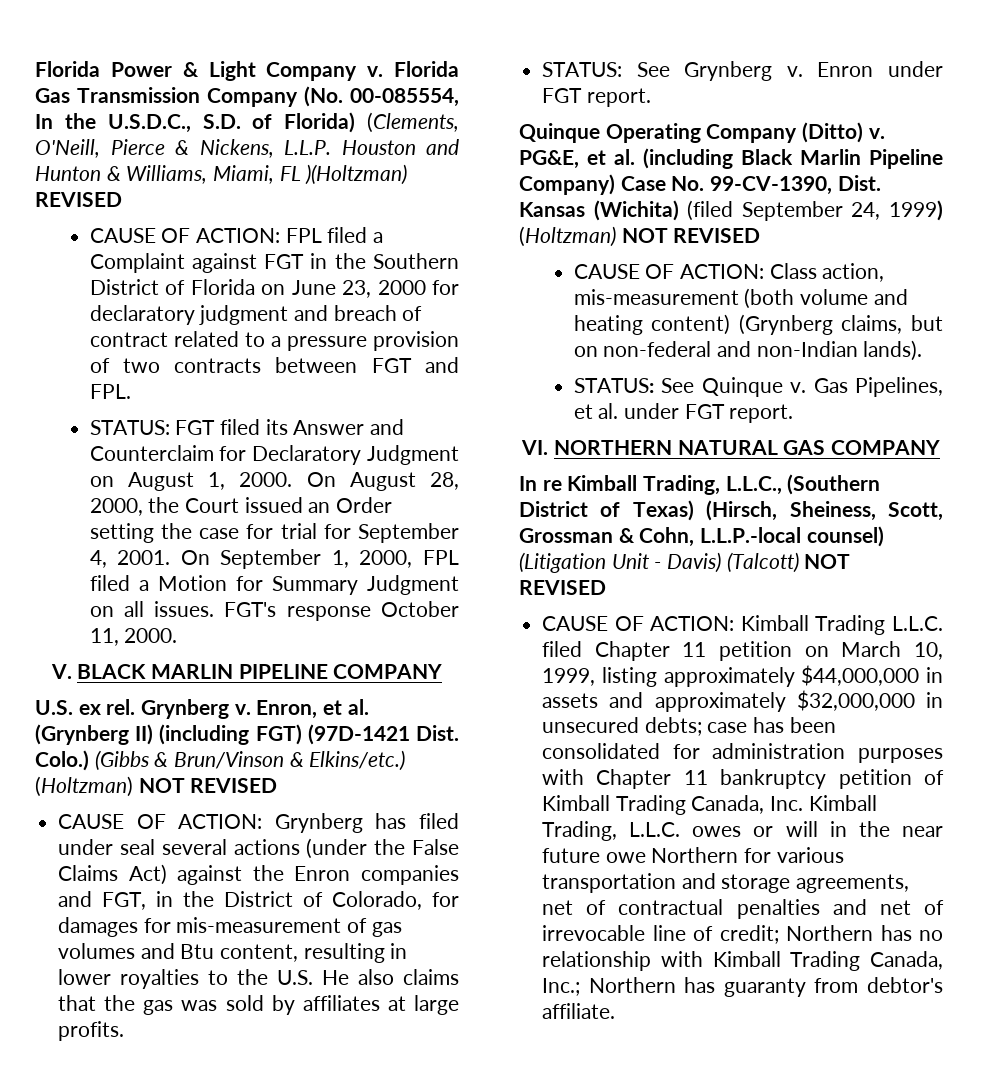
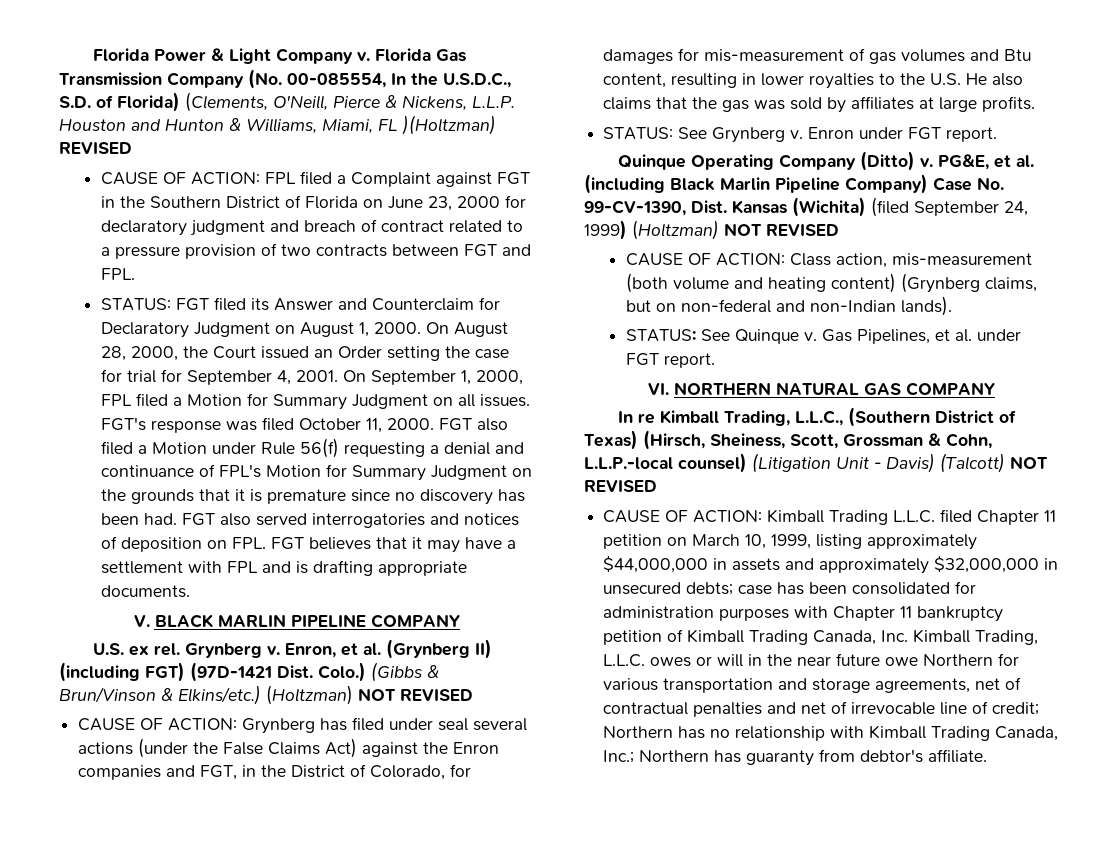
(371, 613) none -> [226,417,295,431] was filed
(178, 635) none -> [439,418,509,431] [101,438,525,458] [101,464,533,481] [101,489,526,505] [101,513,520,528] [101,536,517,553] [101,560,468,576] [101,585,191,598] FGT also filed a Motion under Rule 56(f) requesting a denial and continuance of FPL's Motion for Summary Judgment on the grounds that it is premature since no discovery has been had. FGT also served interrogatories and notices of deposition on FPL. FGT believes that it may have a settlement with FPL and is drafting appropriate documents.

